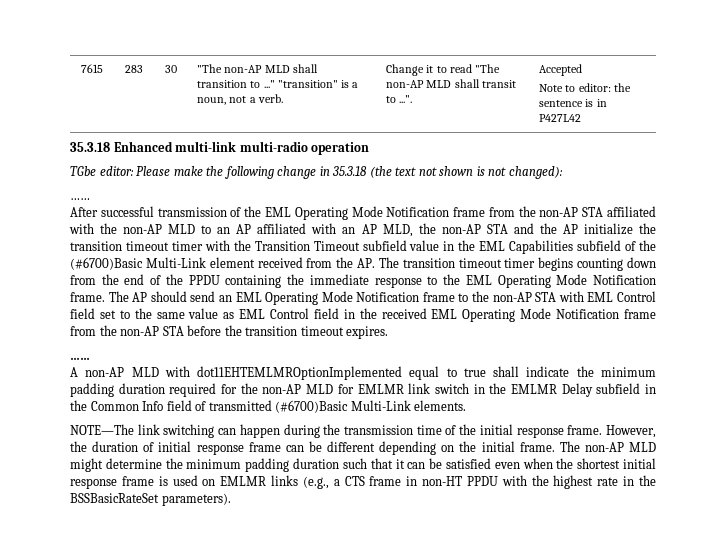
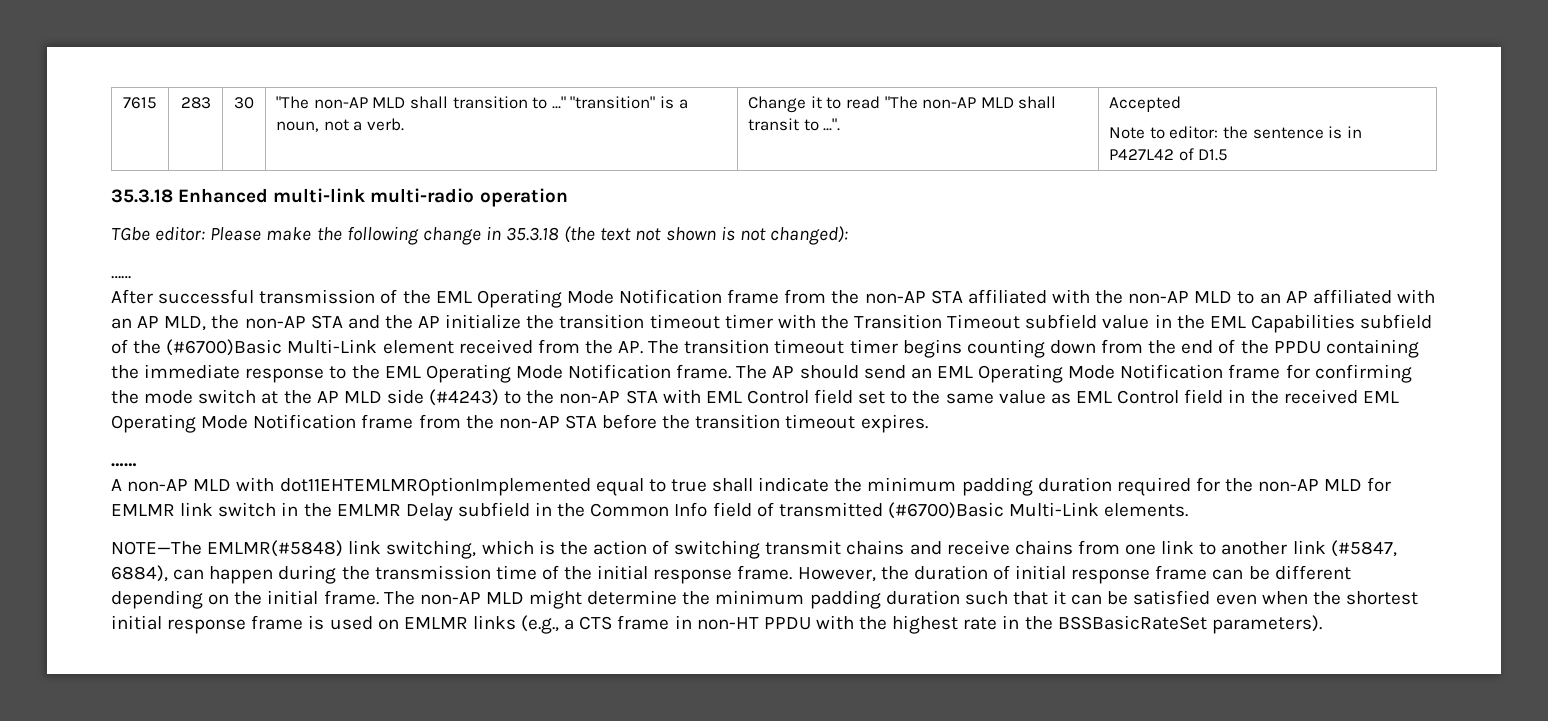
(582, 118) none -> [1178,148,1229,161] of D1.5
(455, 297) none -> [1285,364,1412,383] [111,389,500,406] for confirming the mode switch at the AP MLD side (#4243)
[137,424,215,438] link switching -> [207,540,1397,559] [111,565,168,582] EMLMR(#5848) link switching, which is the action of switching transmit chains and receive chains from one link to another link (#5847, 6884),

